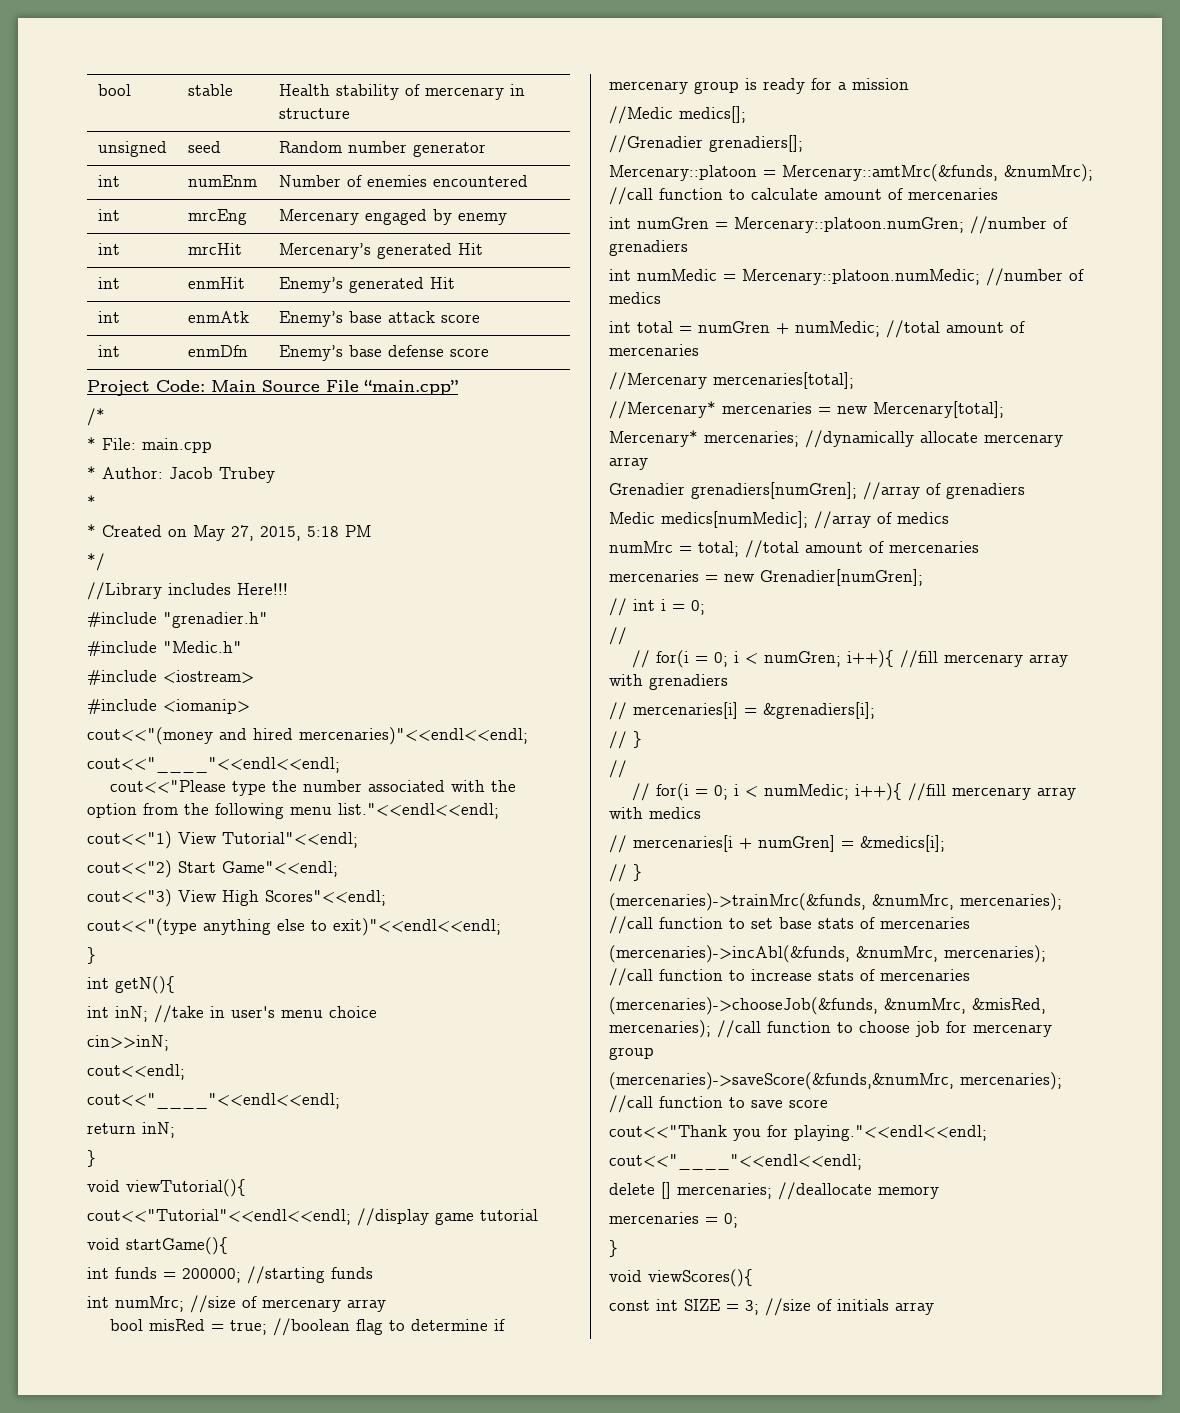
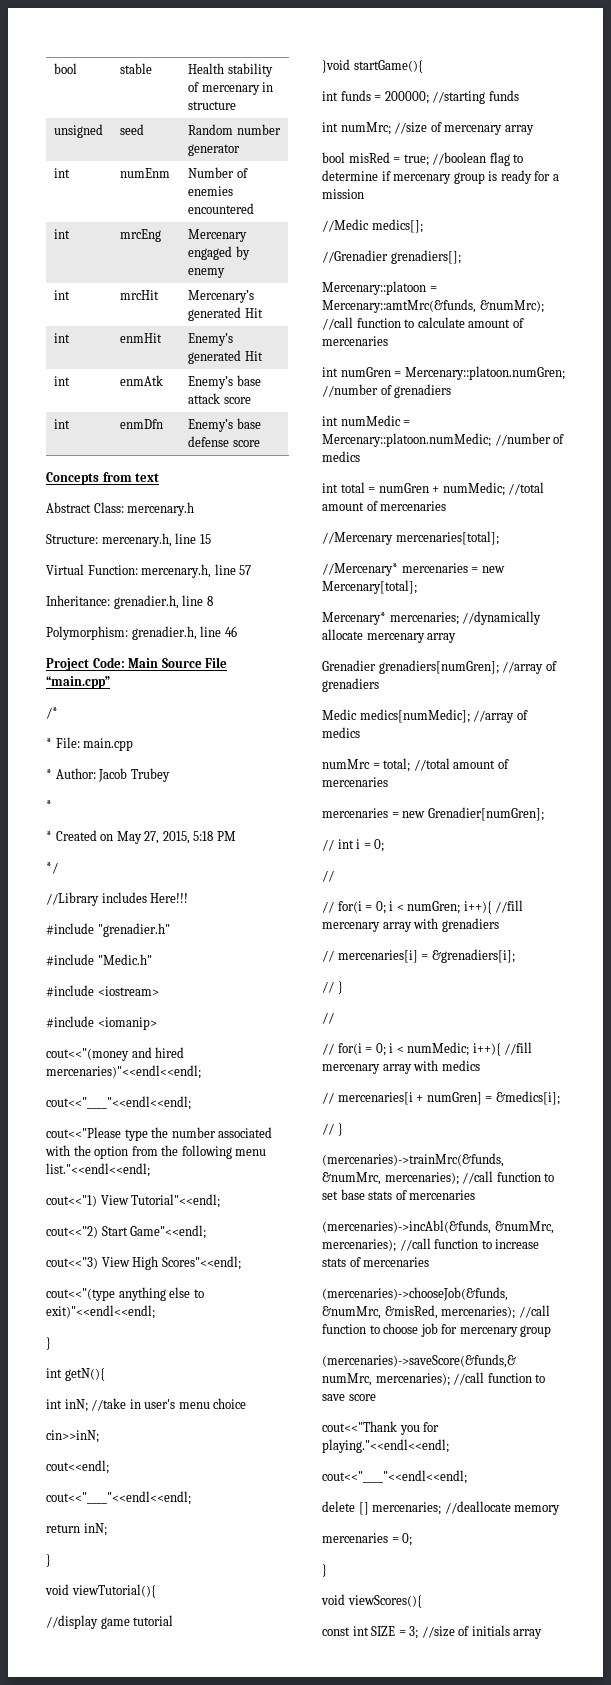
(489, 352) none -> [46,472,160,485] [46,502,195,516] [46,533,211,547] [46,564,252,578] [46,595,213,609] [46,626,237,640] // Concepts from text // Abstract Class: mercenary.h // Structure: mercenary.h, line 15 // Virtual Function: mercenary.h, line 57 // Inheritance: grenadier.h, line 8 // Polymorphism: grenadier.h, line 46
[87,1209,351,1225] cout<<"Tutorial"<<endl<<endl; -> (156, 1591) none
[87,1238,120,1250] void -> [322,59,350,73] }void

